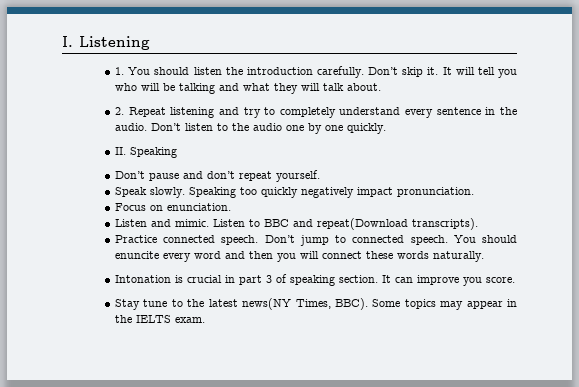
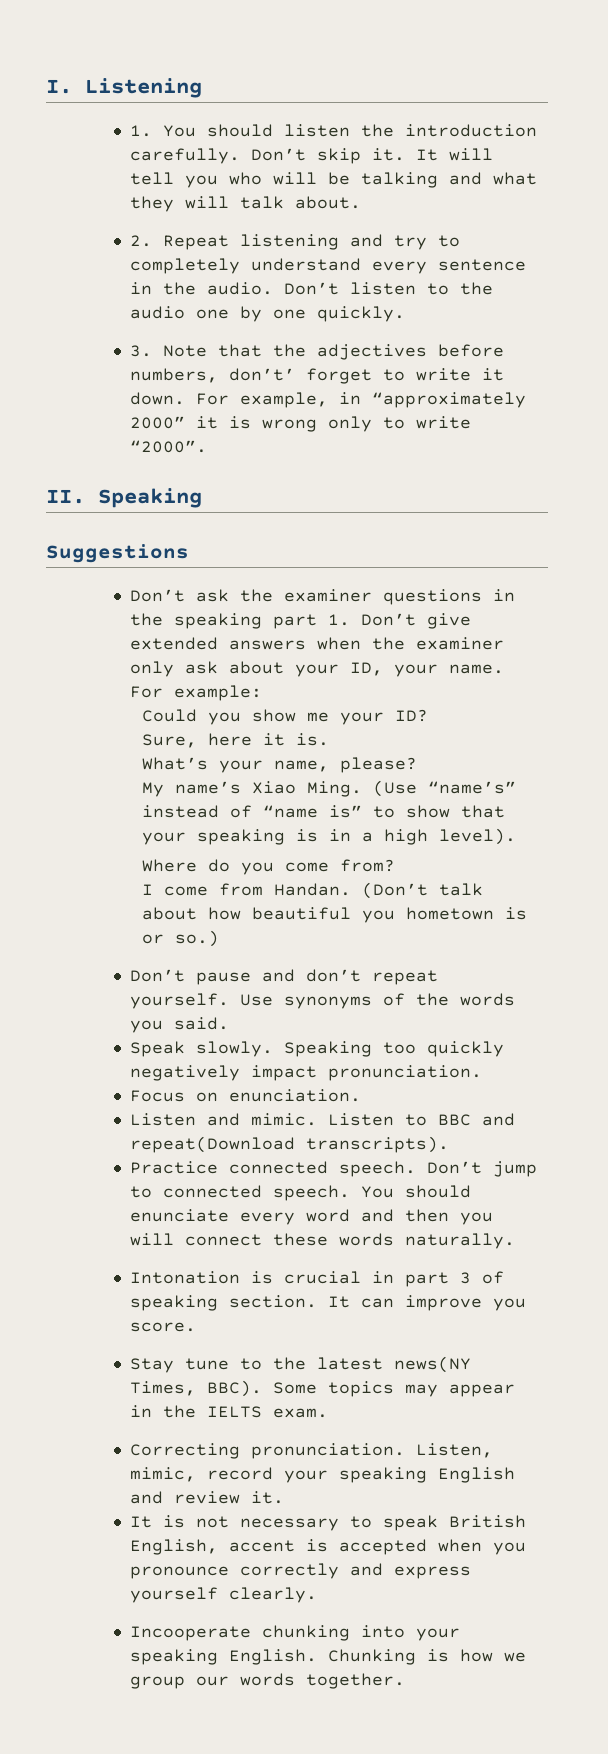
[115,147,178,158] II. Speaking -> [130,344,505,360] [130,368,505,384] [130,392,527,408] [130,416,472,432] [130,440,208,453] [46,488,202,508] [46,544,189,563] [130,589,516,605] [130,613,472,629] [130,637,505,650] [130,661,505,677] [130,685,263,701] [142,709,429,725] [142,733,330,748] [142,757,418,773] [142,780,517,797] [142,805,506,818] [142,828,517,845] [142,859,396,875] [142,882,484,899] [142,907,528,923] [142,930,220,947] 3. Note that the adjectives before numbers, don’t’ forget to write it down. For example, in “approximately 2000” it is wrong only to write “2000”. // II. Speaking // Suggestions // Don’t ask the examiner questions in the speaking part 1. Don’t give extended answers when the examiner only ask about your ID, your name. For example: // Could you show me your ID? // Sure, here it is. // What’s your name, please? // My name’s Xiao Ming. (Use “name’s” instead of “name is” to show that your speaking is in a high level). // Where do you come from? // I come from Handan. (Don’t talk about how beautiful you hometown is or so.)
(321, 176) none -> [240,993,516,1009] [130,1017,230,1033] Use synonyms of the words you said.
[115,251,160,259] enuncite -> [130,1209,230,1222] enunciate
(206, 320) none -> [130,1443,494,1459] [130,1467,516,1483] [130,1491,285,1504] [130,1515,527,1531] [130,1539,527,1555] [130,1563,472,1579] [130,1587,318,1603] [130,1625,461,1641] [130,1649,527,1665] [130,1673,406,1689] // Correcting pronunciation. Listen, mimic, record your speaking English and review it. // It is not necessary to speak British English, accent is accepted when you pronounce correctly and express yourself clearly. // Incooperate chunking into your speaking English. Chunking is how we group our words together.

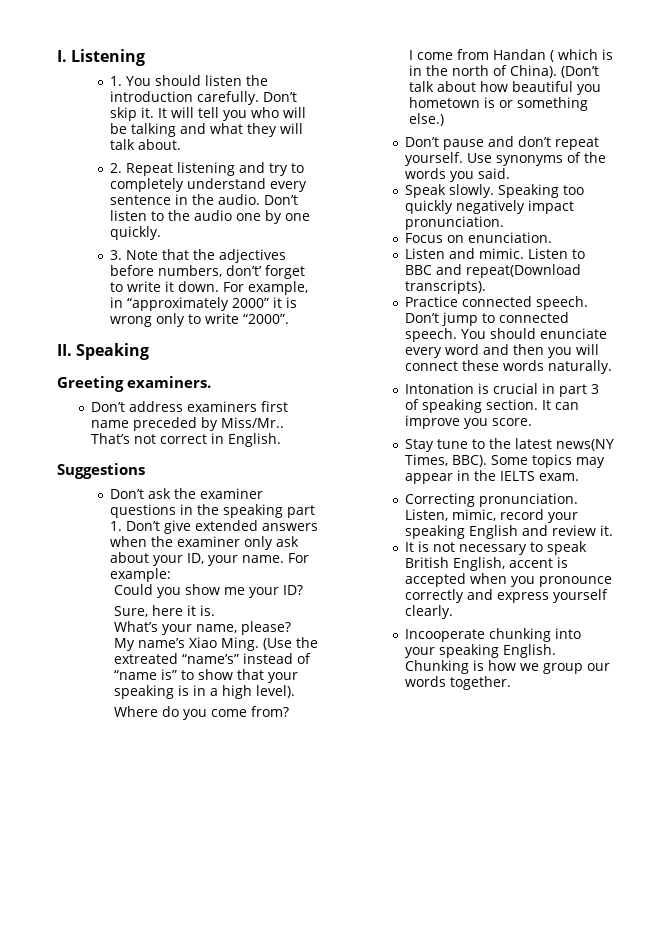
(202, 498) none -> [57,376,212,392] [90,401,288,412] [90,417,284,431] [90,433,281,447] // Greeting examiners. // Don’t address examiners first name preceded by Miss/Mr.. That’s not correct in English.
(418, 788) none -> [295,637,318,648] [113,653,178,664] the extreated
[274,883,352,896] Handan. -> [492,49,613,62] [408,65,557,78] Handan ( which is in the north of China).
[175,930,220,947] so.) -> [516,97,588,111] [408,113,444,126] something else.)

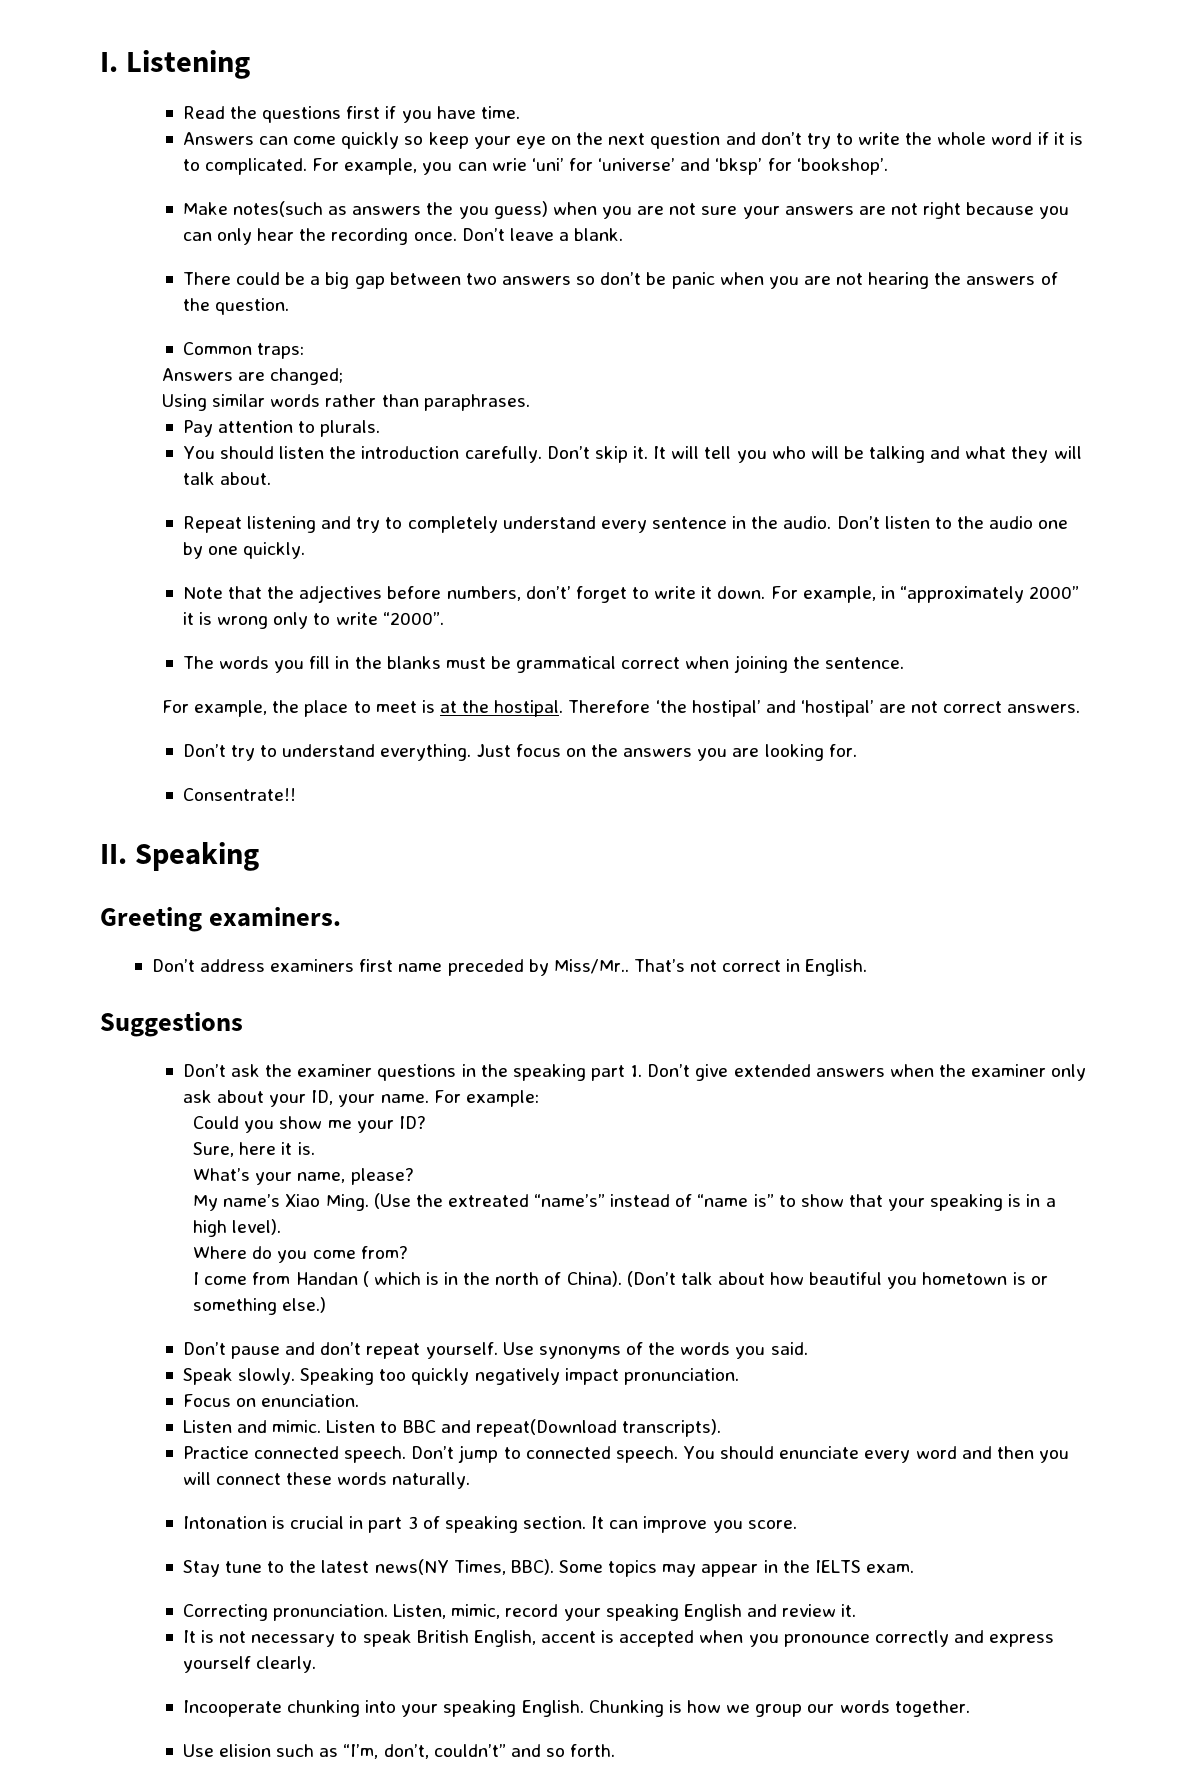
[109,76,122,86] 1. -> [182,106,520,123] [182,132,1083,149] [182,158,888,175] [182,201,1070,219] [182,228,624,245] [182,272,1058,289] [182,298,290,315] [182,342,305,359] [162,368,344,385] [162,394,530,411] [182,420,381,437] Read the questions first if you have time. // Answers can come quickly so keep your eye on the next question and don’t try to write the whole word if it is to complicated. For example, you can wrie ‘uni’ for ‘universe’ and ‘bksp’ for ‘bookshop’. // Make notes(such as answers the you guess) when you are not sure your answers are not right because you can only hear the recording once. Don’t leave a blank. // There could be a big gap between two answers so don’t be panic when you are not hearing the answers of the question. // Common traps: // Answers are changed; // Using similar words rather than paraphrases. // Pay attention to plurals. //
[109,163,122,173] 2. -> (272, 478) none
[109,250,122,260] 3. -> (306, 550) none
(289, 319) none -> [182,655,904,673] [162,700,1081,717] [182,744,857,761] [182,788,296,801] // The words you fill in the blanks must be grammatical correct when joining the sentence. // For example, the place to meet is at the hostipal. Therefore ‘the hostipal’ and ‘hostipal’ are not correct answers. // Don’t try to understand everything. Just focus on the answers you are looking for. // Consentrate!!
(511, 683) none -> [182,1744,616,1759] // Use elision such as “I’m, don’t, couldn’t” and so forth.

